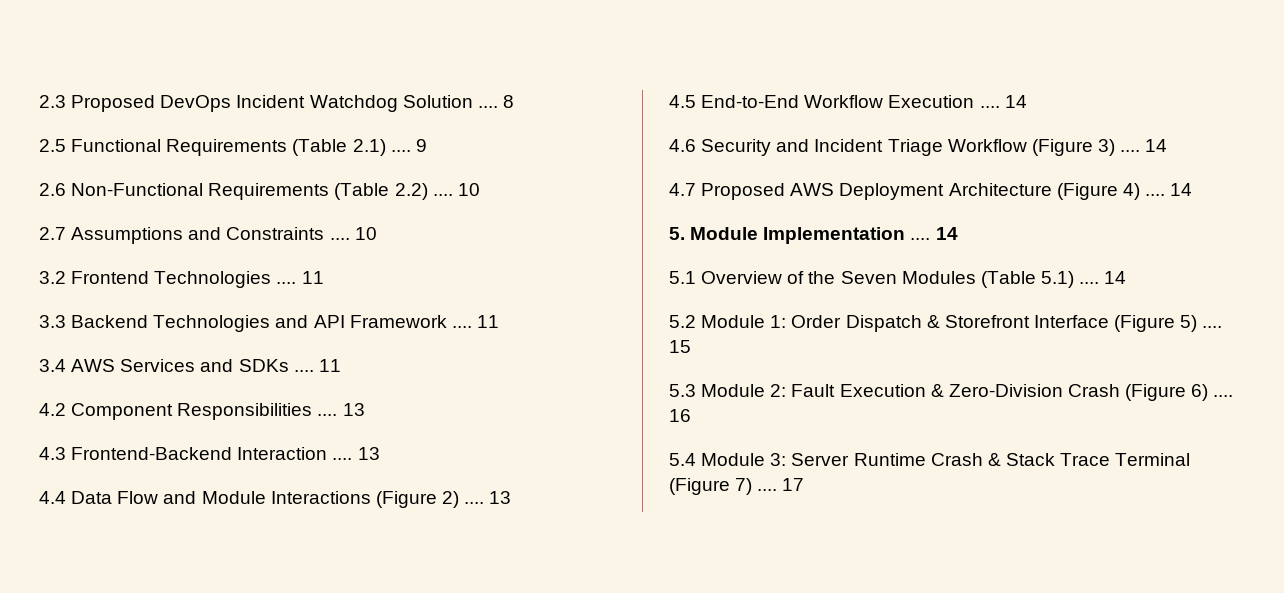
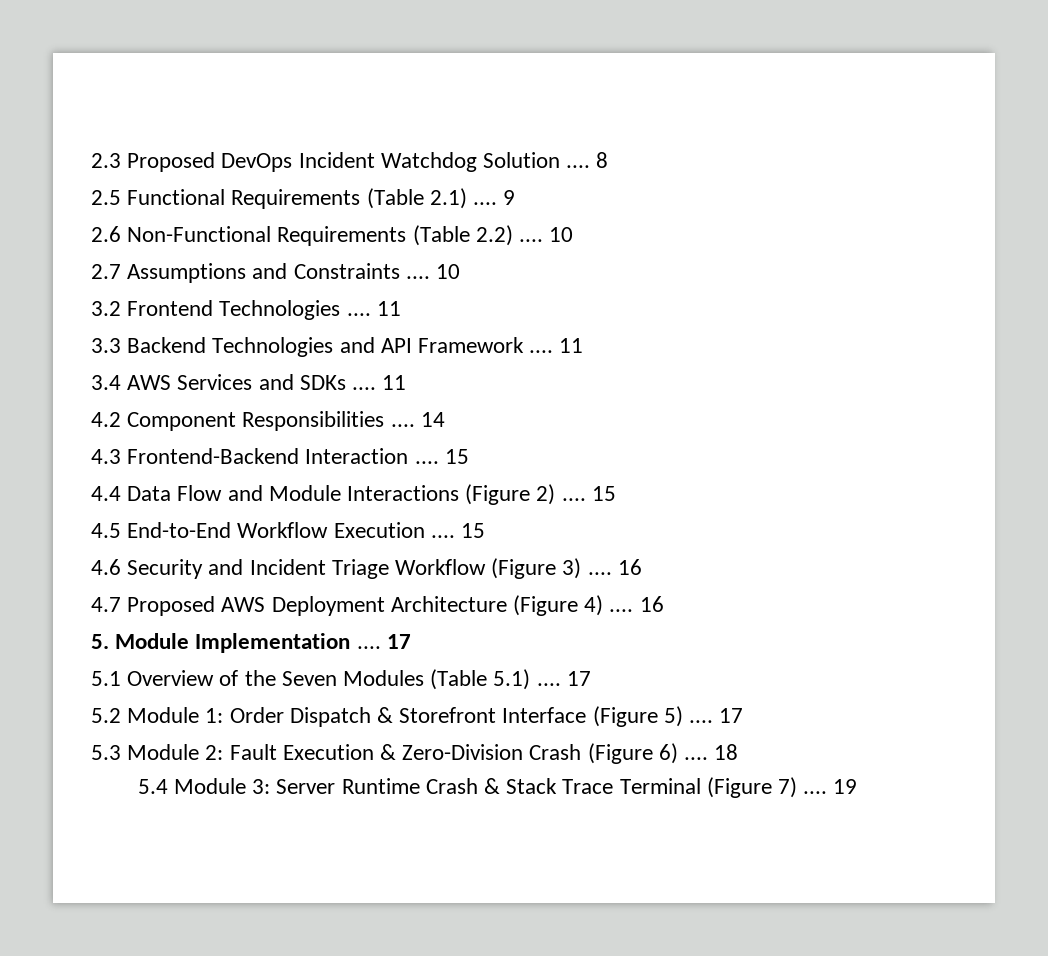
[342,403,365,416] 13 -> [420,412,445,427] 14
[357,447,380,460] 13 -> [444,449,469,464] 15
[489,491,512,504] 13 -> [591,486,616,501] 15
[1004,95,1027,108] 14 -> [461,523,486,538] 15
[1145,139,1168,152] 14 -> [617,559,642,575] 16
[1170,183,1193,196] 14 -> [639,596,664,612] 16
[935,227,958,240] 14 -> [386,634,411,649] 17
[1104,271,1127,284] 14 -> [566,671,591,686] 17
[669,340,691,353] 15 -> [719,708,744,723] 17
[669,409,691,422] 16 -> [714,744,739,760] 18
[782,478,805,491] 17 -> [833,779,858,794] 19

